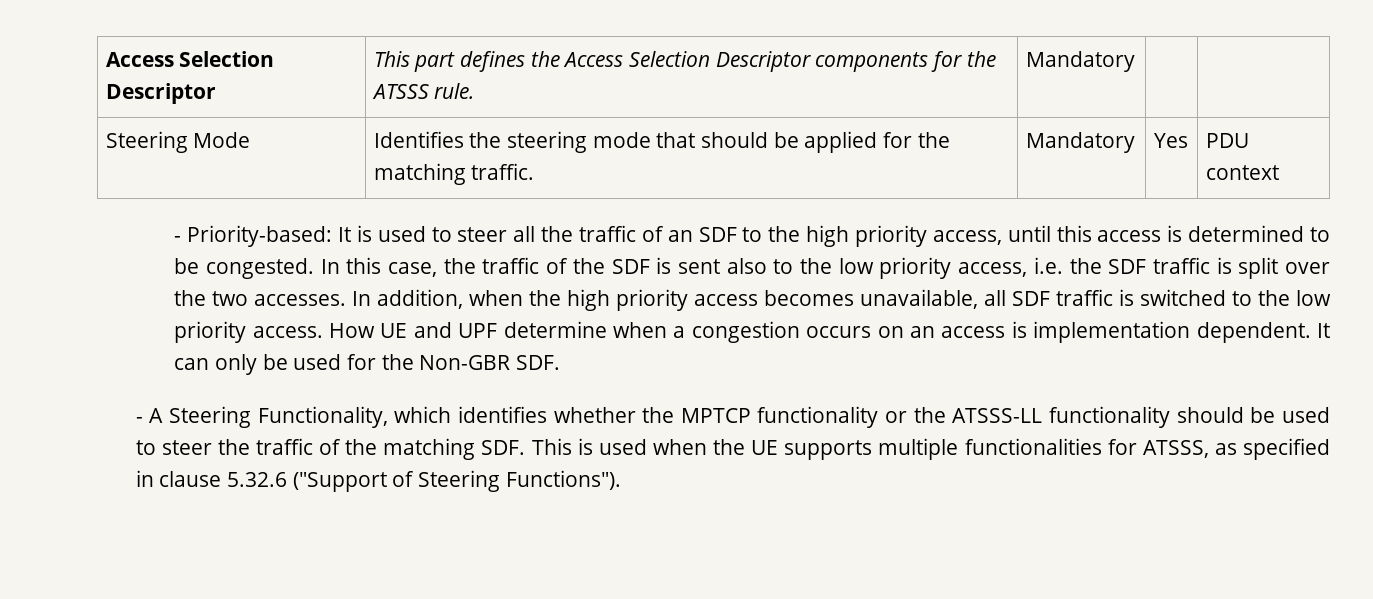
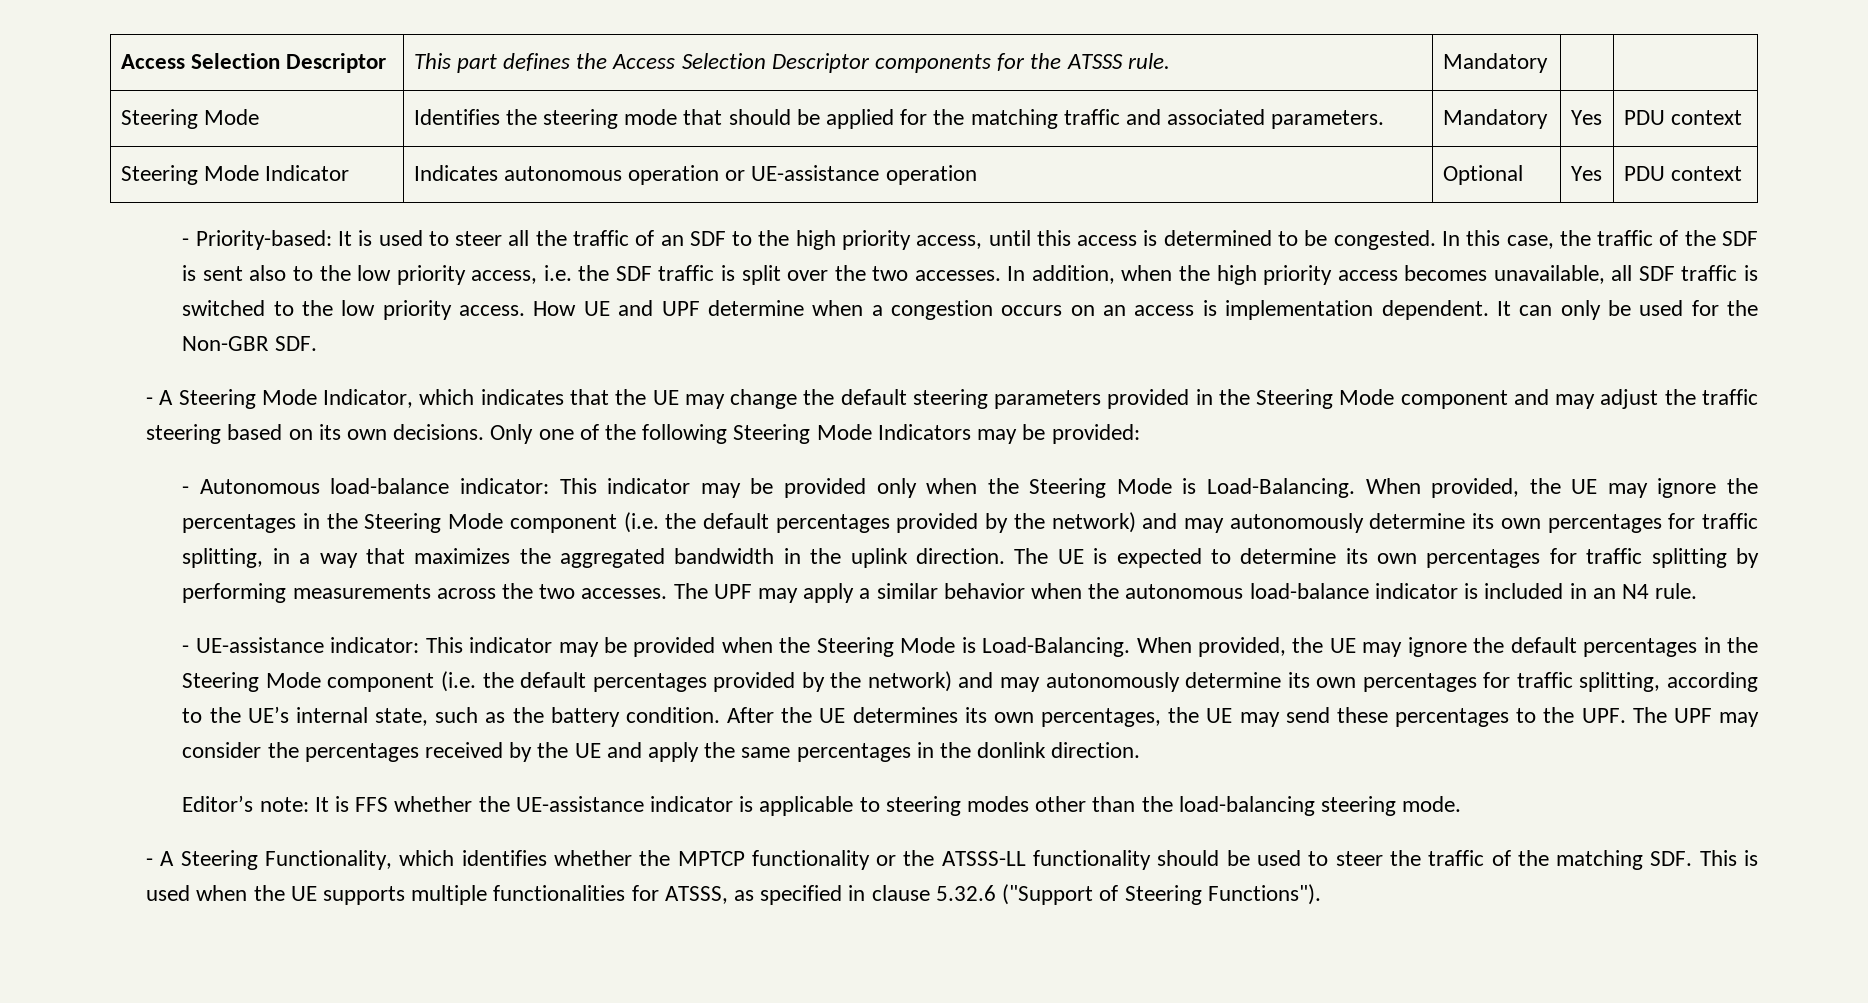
[471,163,535,180] traffic. -> [1063,109,1385,129] traffic and associated parameters.
(1279, 172) none -> [120,165,349,185] [413,165,977,185] [1442,165,1523,185] [1570,166,1602,181] [1623,166,1742,181] // Steering Mode Indicator | Indicates autonomous operation or UE-assistance operation | Optional | Yes | PDU context
(560, 362) none -> [146,389,1759,409] [146,424,1140,444] [182,478,1759,498] [182,512,1758,533] [182,548,1759,568] [182,583,1698,603] [182,637,1759,657] [182,671,1758,692] [182,706,1759,727] [182,742,1141,762] [182,795,1462,816] // - A Steering Mode Indicator, which indicates that the UE may change the default steering parameters provided in the Steering Mode component and may adjust the traffic steering based on its own decisions. Only one of the following Steering Mode Indicators may be provided: // - Autonomous load-balance indicator: This indicator may be provided only when the Steering Mode is Load-Balancing. When provided, the UE may ignore the percentages in the Steering Mode component (i.e. the default percentages provided by the network) and may autonomously determine its own percentages for traffic splitting, in a way that maximizes the aggregated bandwidth in the uplink direction. The UE is expected to determine its own percentages for traffic splitting by performing measurements across the two accesses. The UPF may apply a similar behavior when the autonomous load-balance indicator is included in an N4 rule. // - UE-assistance indicator: This indicator may be provided when the Steering Mode is Load-Balancing. When provided, the UE may ignore the default percentages in the Steering Mode component (i.e. the default percentages provided by the network) and may autonomously determine its own percentages for traffic splitting, according to the UE’s internal state, such as the battery condition. After the UE determines its own percentages, the UE may send these percentages to the UPF. The UPF may consider the percentages received by the UE and apply the same percentages in the donlink direction. // Editor’s note: It is FFS whether the UE-assistance indicator is applicable to steering modes other than the load-balancing steering mode.

